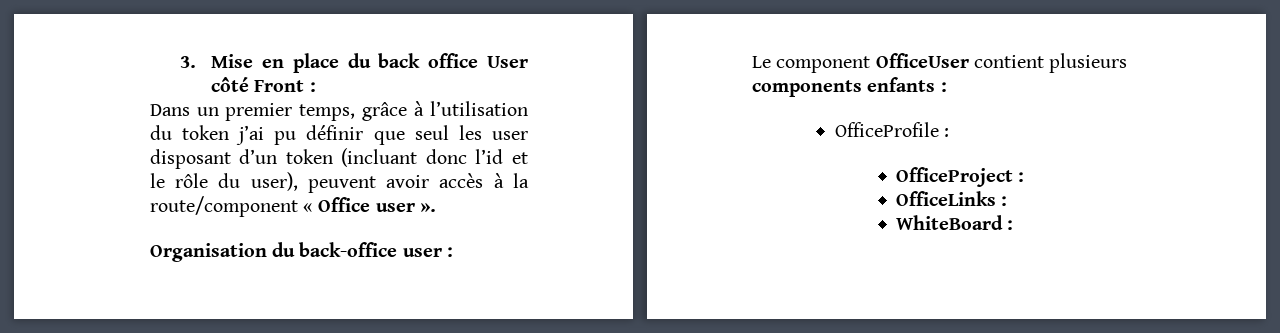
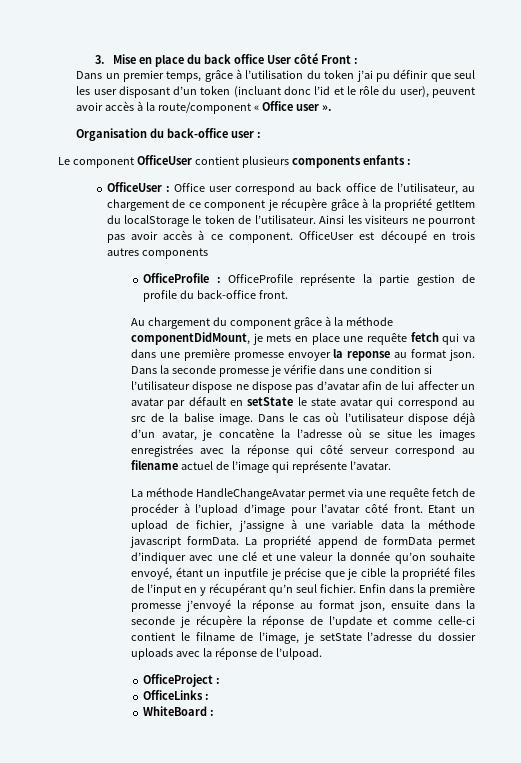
[834,122,950,137] OfficeProfile : -> [106,182,475,195] [106,198,475,211] [106,215,476,227] [106,230,476,243] [106,248,208,259] [143,273,475,286] [143,290,289,302] [131,316,393,329] [131,332,475,345] [131,348,475,361] [131,364,432,377] [131,381,475,393] [131,396,475,409] [131,412,475,425] [131,428,476,441] [131,444,476,457] [131,460,391,473] [131,487,476,500] [131,503,475,516] [131,519,475,532] [130,535,476,548] [131,551,475,564] [131,567,476,580] [131,583,475,596] [131,599,476,612] [131,615,476,628] [131,632,477,644] [131,647,322,660] OfficeUser : Office user correspond au back office de l’utilisateur, au chargement de ce component je récupère grâce à la propriété getItem du localStorage le token de l’utilisateur. Ainsi les visiteurs ne pourront pas avoir accès à ce component. OfficeUser est découpé en trois autres components // OfficeProfile : OfficeProfile représente la partie gestion de profile du back-office front. // Au chargement du component grâce à la méthode componentDidMount, je mets en place une requête fetch qui va dans une première promesse envoyer la reponse au format json. Dans la seconde promesse je vérifie dans une condition si l’utilisateur dispose ne dispose pas d’avatar afin de lui affecter un avatar par défault en setState le state avatar qui correspond au src de la balise image. Dans le cas où l’utilisateur dispose déjà d’un avatar, je concatène la l’adresse où se situe les images enregistrées avec la réponse qui côté serveur correspond au filename actuel de l’image qui représente l’avatar. // La méthode HandleChangeAvatar permet via une requête fetch de procéder à l’upload d’image pour l’avatar côté front. Etant un upload de fichier, j’assigne à une variable data la méthode javascript formData. La propriété append de formData permet d’indiquer avec une clé et une valeur la donnée qu’on souhaite envoyé, étant un inputfile je précise que je cible la propriété files de l’input en y récupérant qu’n seul fichier. Enfin dans la première promesse j’envoyé la réponse au format json, ensuite dans la seconde je récupère la réponse de l’update et comme celle-ci contient le filname de l’image, je setState l’adresse du dossier uploads avec la réponse de l’ulpoad.

